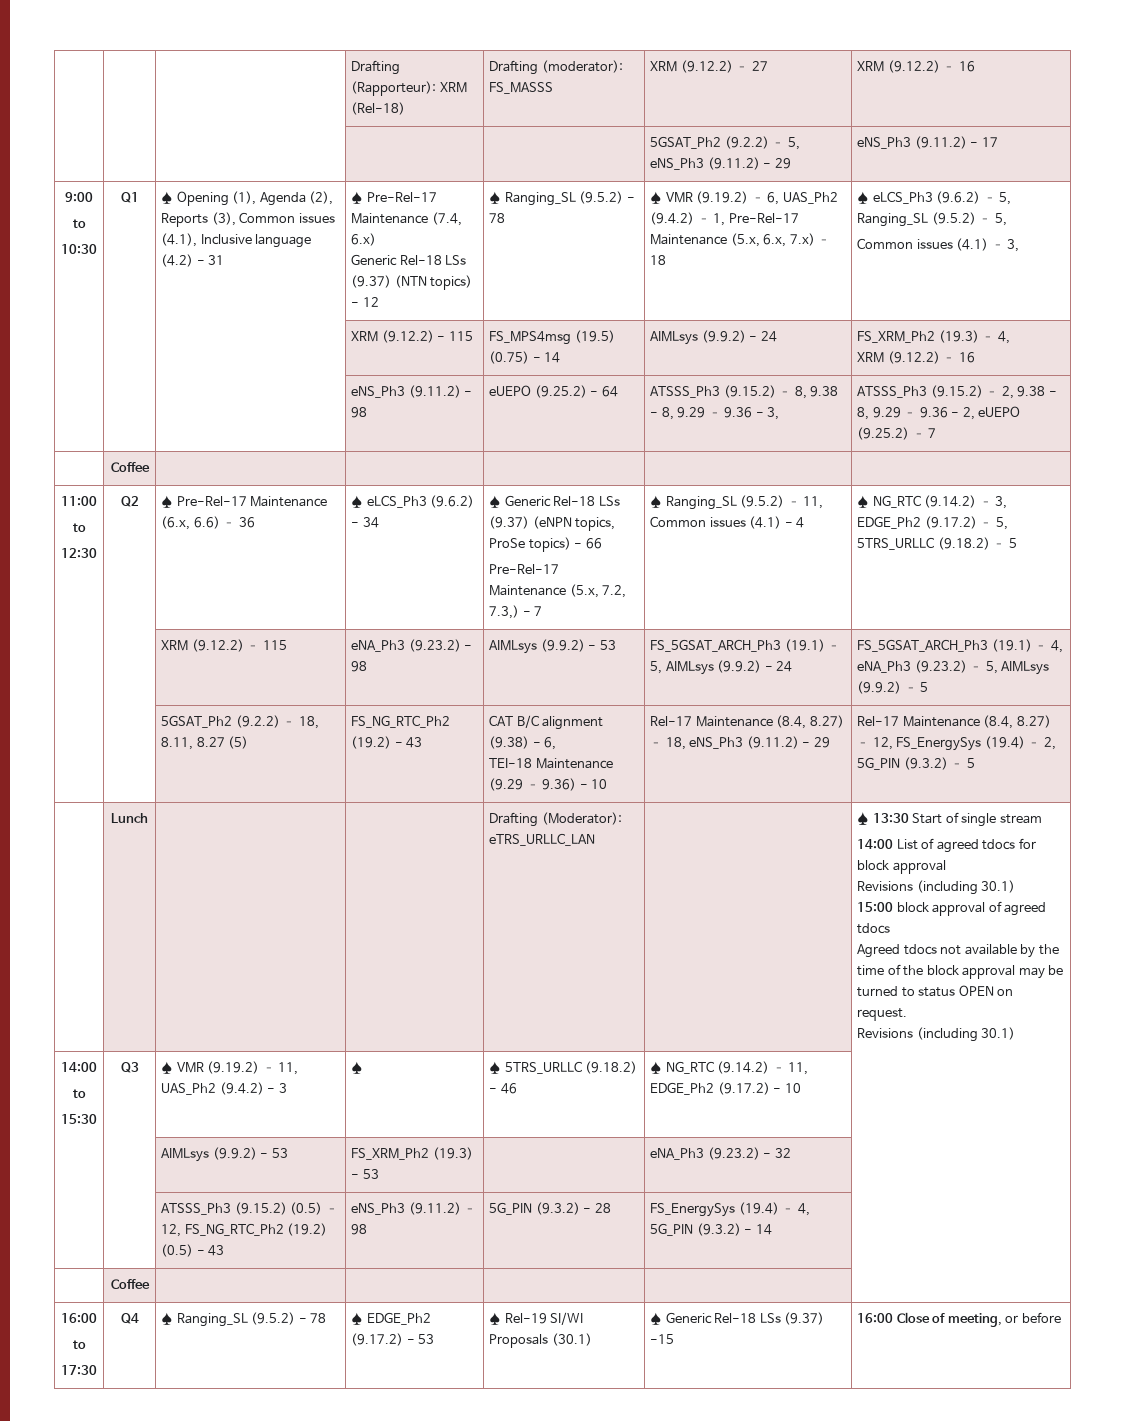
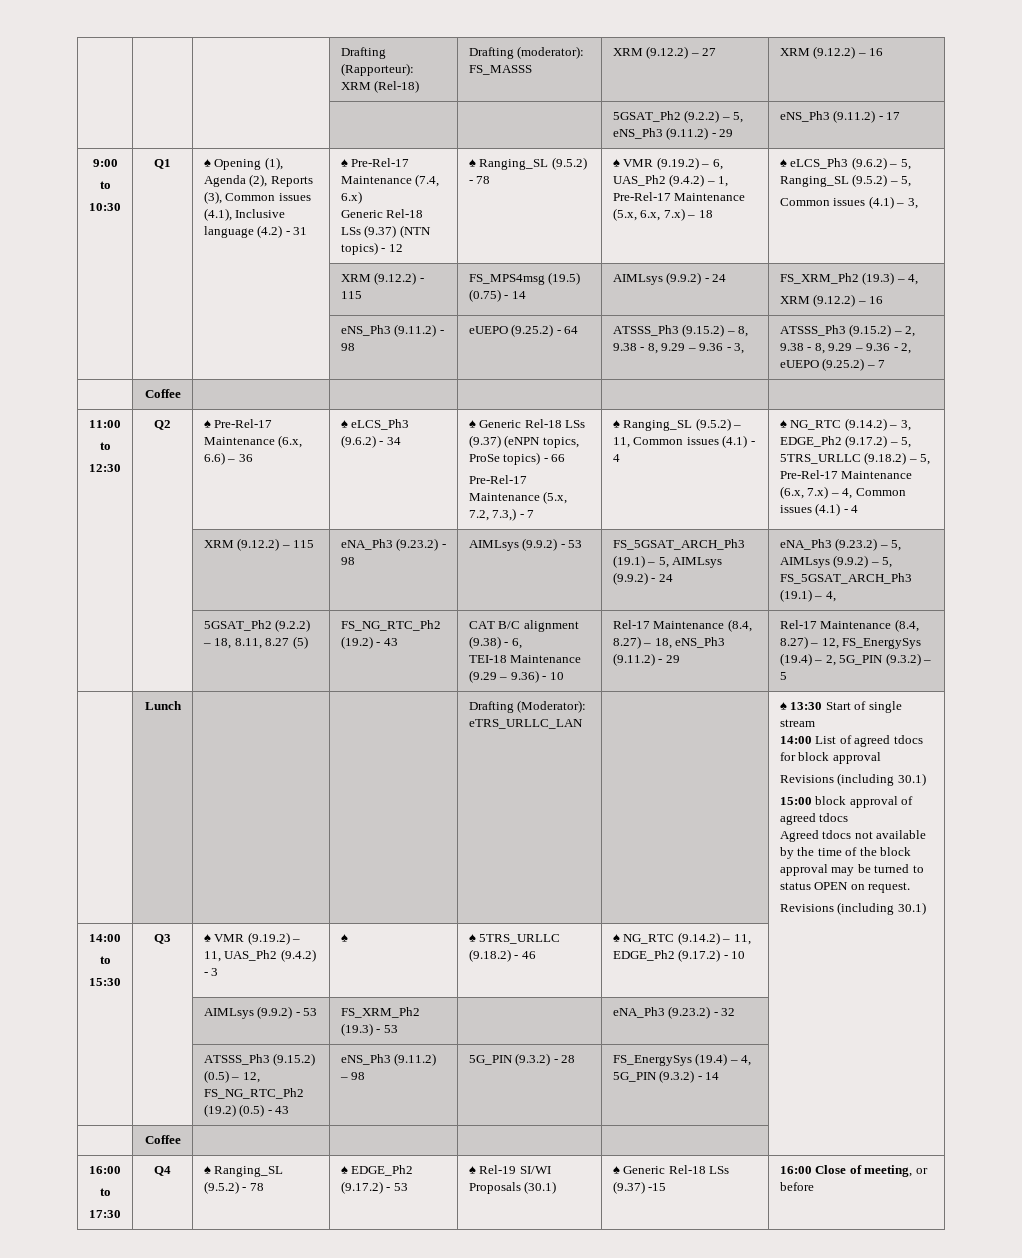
[1008,538,1017,548] 5 -> [920,454,931,465] [779,470,913,479] [779,486,906,499] [779,503,859,516] 5, Pre-Rel-17 Maintenance (6.x, 7.x) – 4, Common issues (4.1) - 4
[857,639,1063,653] FS_5GSAT_ARCH_Ph3 (19.1) – 4, -> (673, 578) none
[920,682,929,692] 5 -> [882,557,893,568] [779,573,912,584] [779,589,836,602] 5, FS_5GSAT_ARCH_Ph3 (19.1) – 4,

